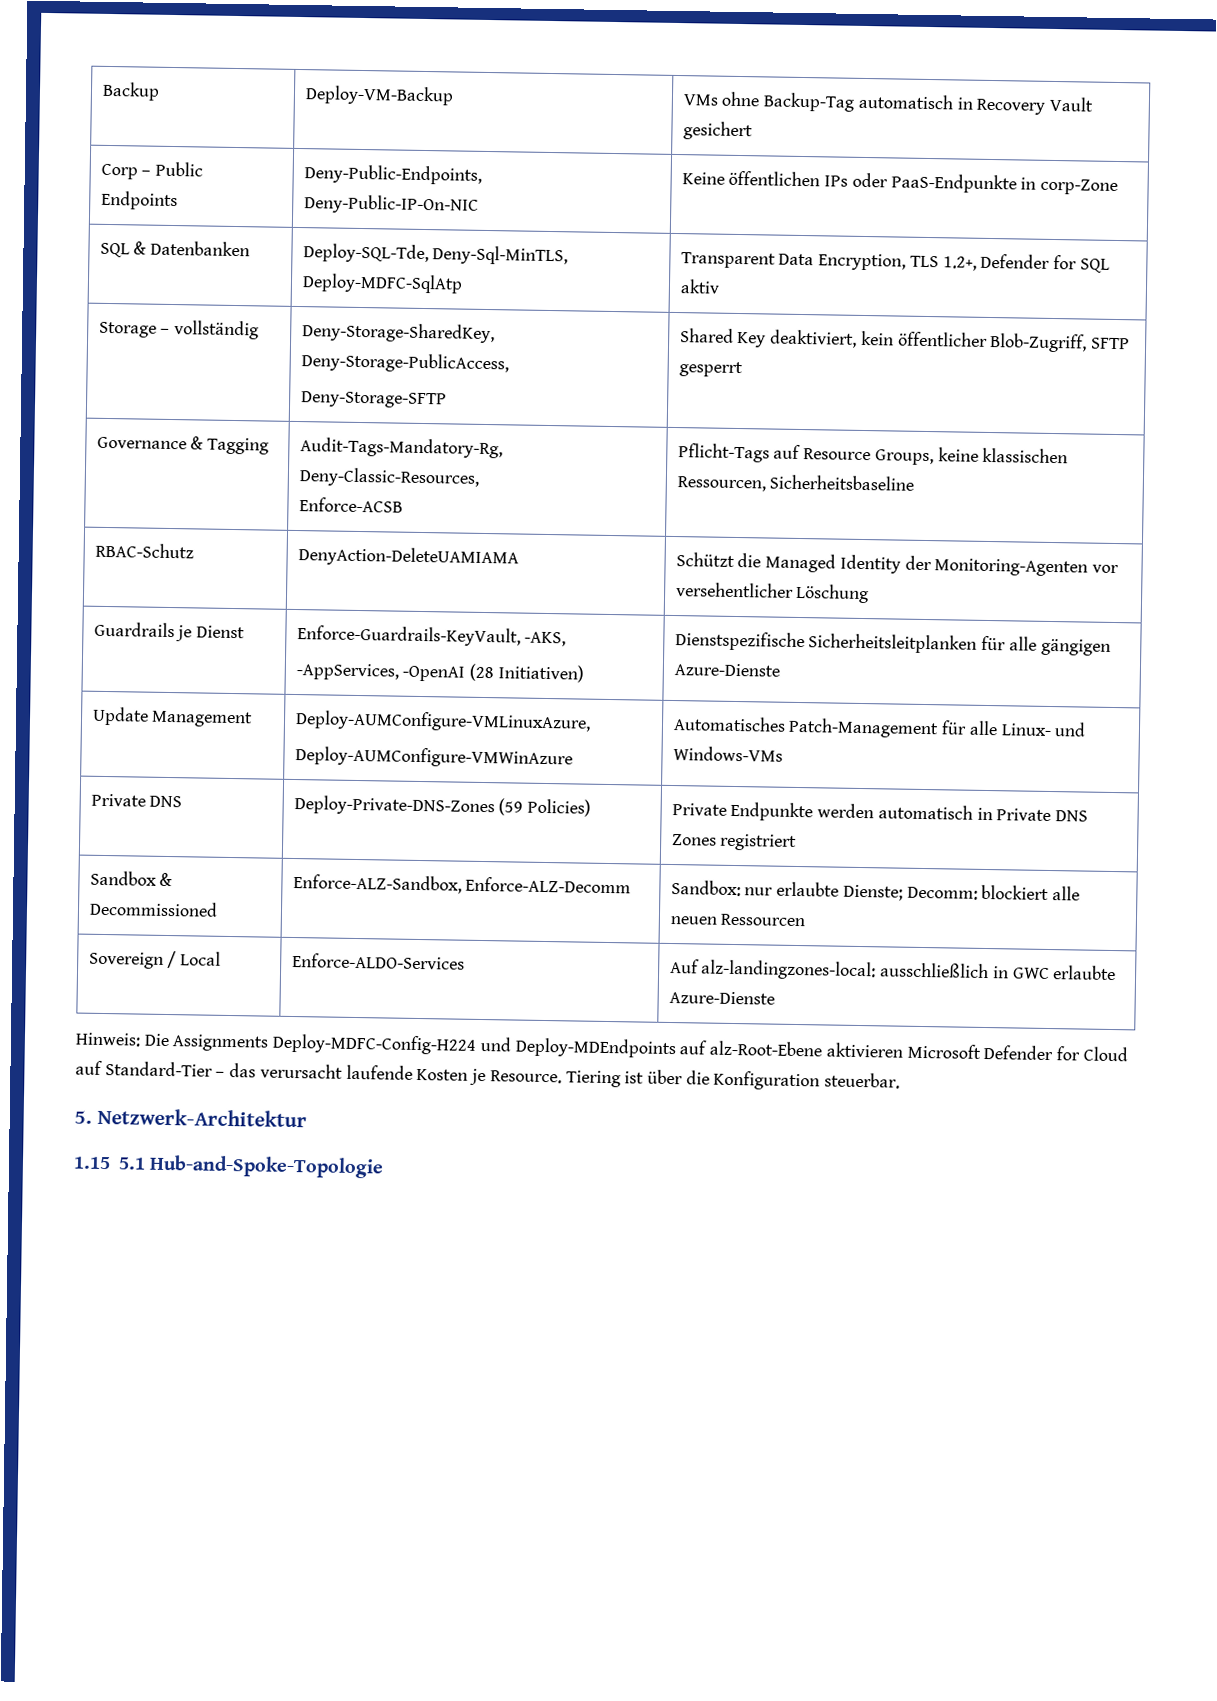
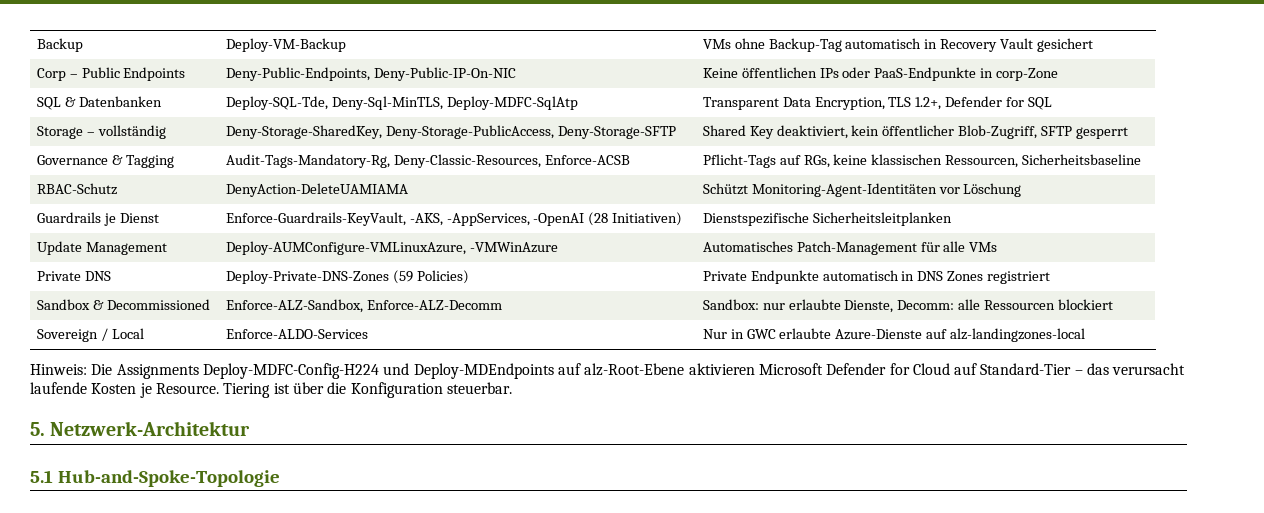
[679,279,720,294] aktiv -> (1053, 103) none
(509, 363) // -> (554, 132) none
(480, 477) // -> (541, 161) none
[803,448,934,466] Resource Groups, -> [803,155,830,168] RGs,
[737,553,1120,577] [675,582,794,598] die Managed Identity der Monitoring-Agenten vor versehentlicher -> [751,183,960,197] Monitoring-Agent-Identitäten vor
(567, 639) // -> (443, 219) none
[981,635,1111,656] [673,663,780,677] für alle gängigen Azure-Dienste -> (952, 219) none
[294,746,573,769] // Deploy-AUMConfigure-VMWinAzure -> [469,242,558,253] -VMWinAzure
[1000,722,1087,737] [672,746,783,762] Linux- und Windows-VMs -> [969,242,998,252] VMs
[817,803,1052,822] werden automatisch in Private -> [822,270,915,281] automatisch in
[842,884,1081,901] [669,913,806,927] Dienste; Decomm: blockiert alle neuen Ressourcen -> [844,299,1114,313] Dienste, Decomm: alle Ressourcen blockiert
[669,958,990,981] Auf alz-landingzones-local: ausschließlich -> [702,329,727,339] Nur
(775, 997) none -> [926,328,1086,342] auf alz-landingzones-local
[73,1156,111,1170] 1.15 -> (251, 428) none

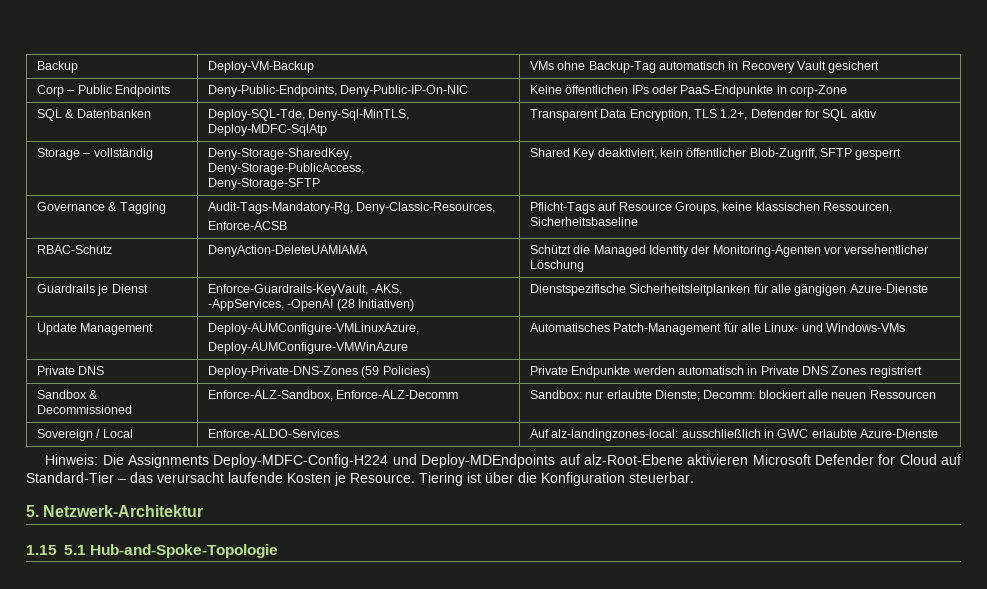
(1053, 103) none -> [850,109,877,118] aktiv
(554, 132) none -> (364, 169) //
(541, 161) none -> (496, 208) //
[803,155,830,168] RGs, -> [618,202,719,214] Resource Groups,
[751,183,960,197] Monitoring-Agent-Identitäten vor -> [573,245,929,257] die Managed Identity der Monitoring-Agenten vor versehentlicher
(443, 219) none -> (403, 289) //
(952, 219) none -> [753,284,928,296] für alle gängigen Azure-Dienste
[469,242,558,253] -VMWinAzure -> [207,342,408,354] // Deploy-AUMConfigure-VMWinAzure
[969,242,998,252] VMs -> [764,323,906,332] Linux- und Windows-VMs
[822,270,915,281] automatisch in -> [632,366,799,375] werden automatisch in Private
[844,299,981,313] Dienste, Decomm: alle -> [654,390,867,401] Dienste; Decomm: blockiert alle neuen
[1058,299,1114,310] blockiert -> (936, 394) none
[702,329,727,339] Nur -> [529,429,761,441] Auf alz-landingzones-local: ausschließlich
[926,328,1086,342] auf alz-landingzones-local -> (939, 433) none
(251, 428) none -> [26,545,57,555] 1.15

